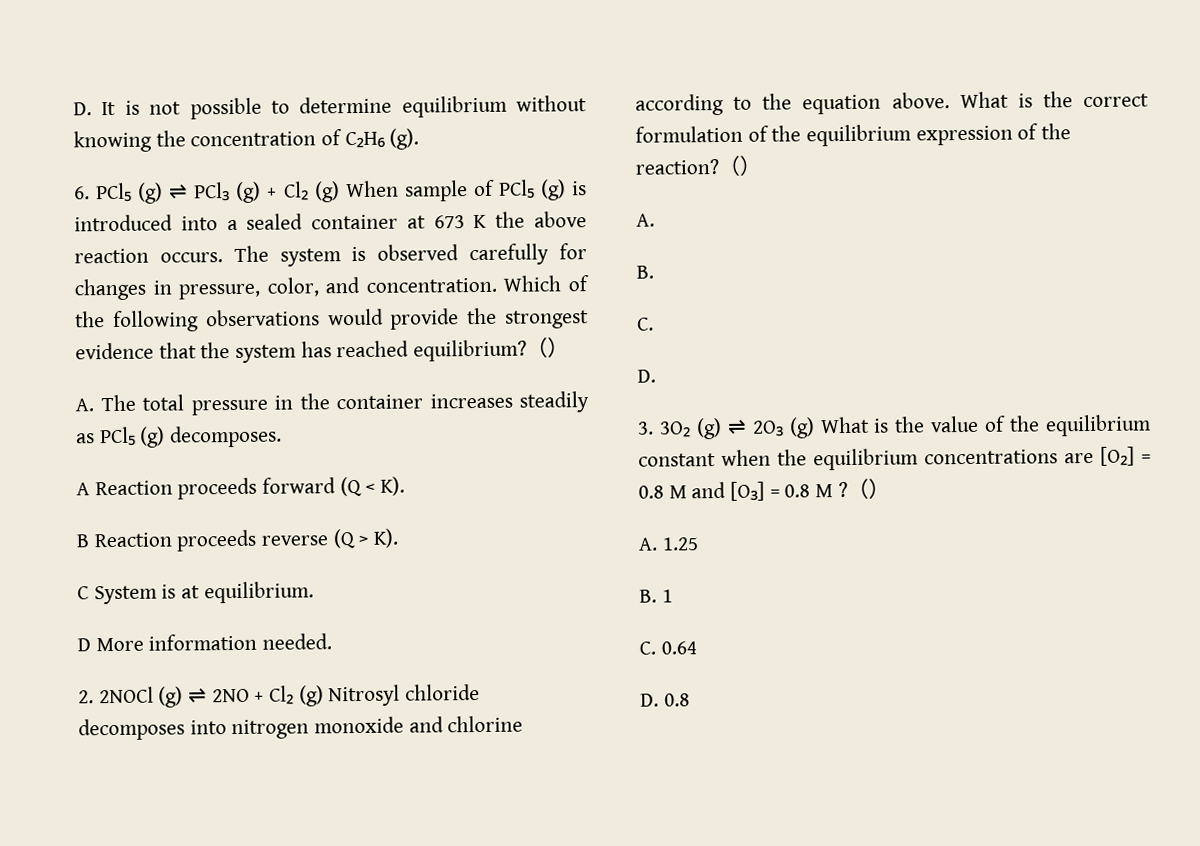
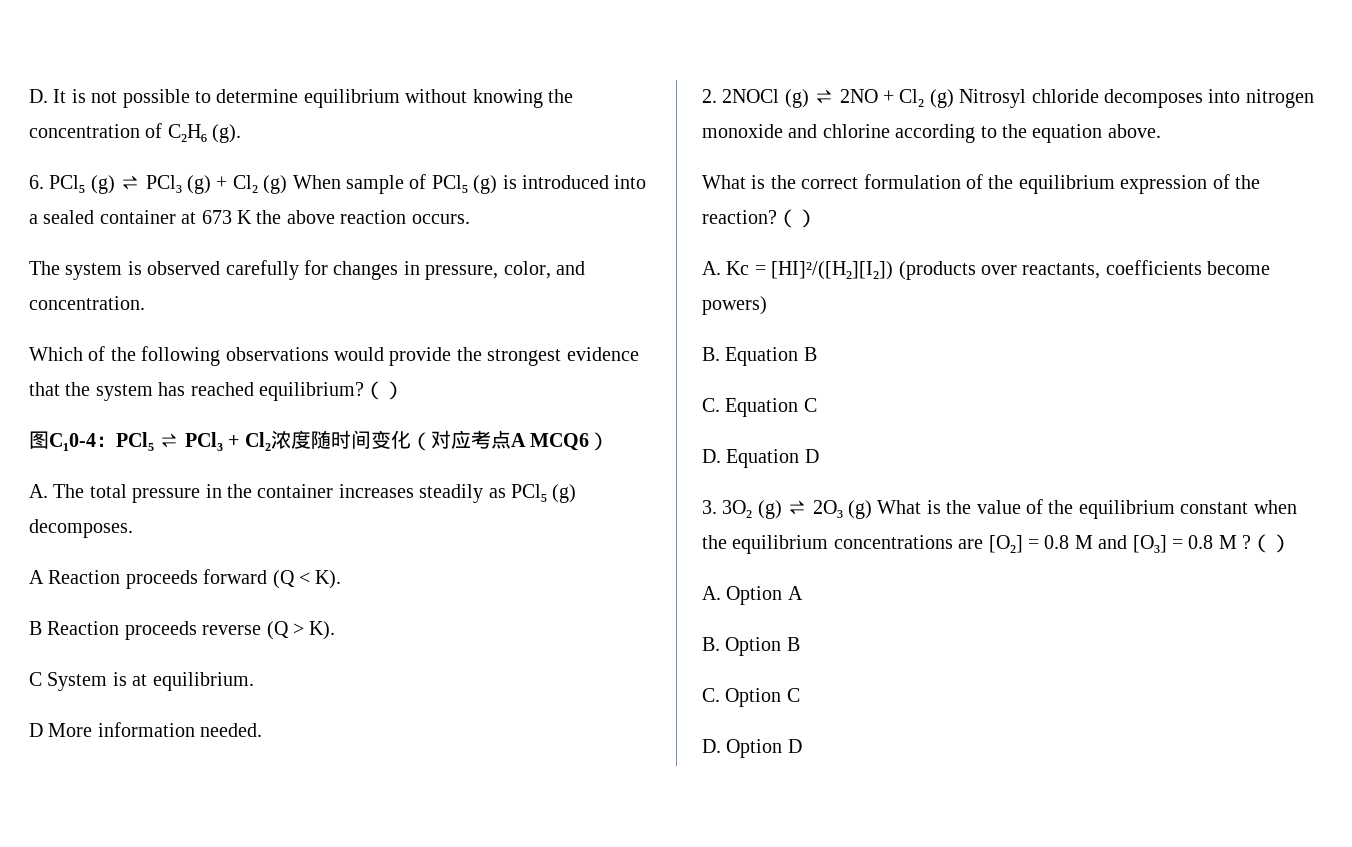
(223, 257) none -> (470, 219) //
(497, 285) none -> (145, 303) //
(570, 347) none -> [29,430,609,451] // 图C₁0-4：PCl₅ ⇌ PCl₃ + Cl₂浓度随时间变化（对应考点A MCQ6）
(950, 100) none -> (1161, 131) //
[636,265,654,279] [637,317,654,331] [637,369,656,383] // B. // C. // D. -> [726,260,1271,280] [702,296,767,315] [702,347,817,366] [702,398,817,417] [702,449,819,468] Kc = [HI]²/([H₂][I₂]) (products over reactants, coefficients become powers) // B. Equation B // C. Equation C // D. Equation D
[661,537,699,551] [639,589,673,603] [639,641,697,655] [640,693,690,707] 1.25 // B. 1 // C. 0.64 // D. 0.8 -> [726,586,803,605] [702,637,800,656] [702,688,800,707] [702,739,802,758] Option A // B. Option B // C. Option C // D. Option D

